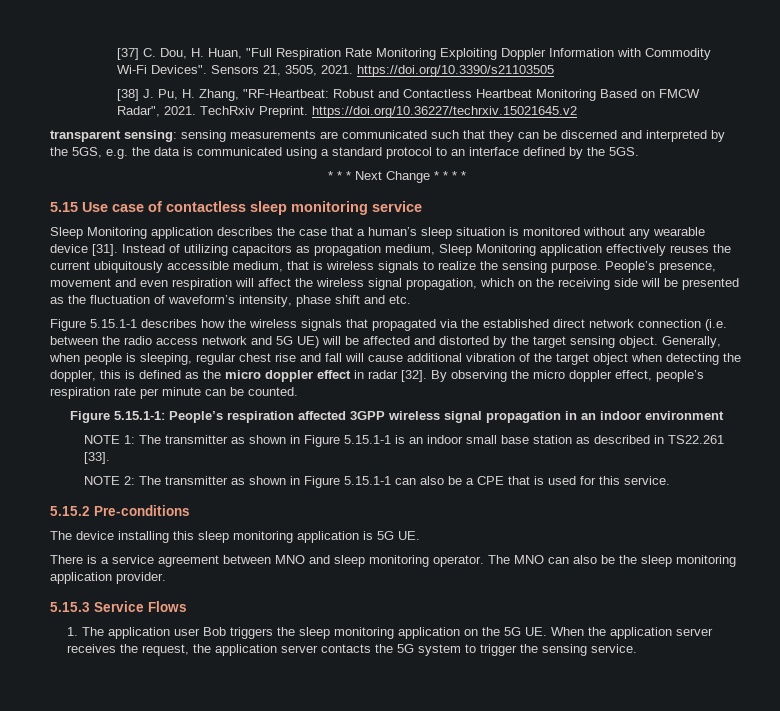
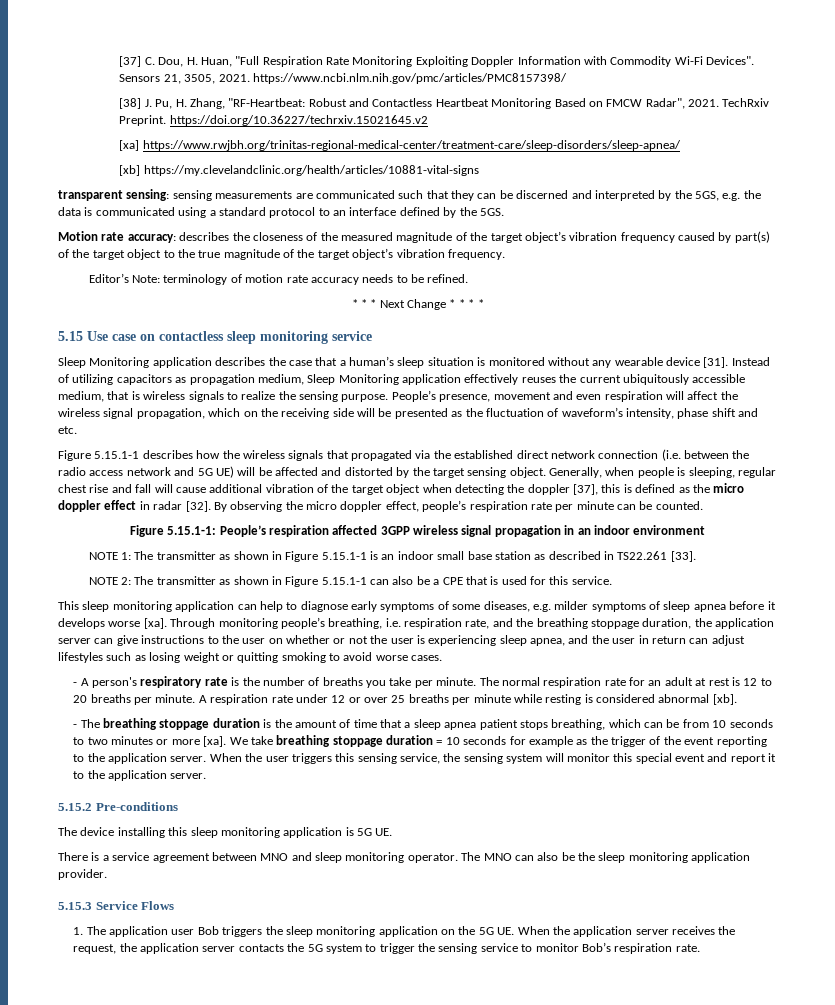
[357,65,555,77] https://doi.org/10.3390/s21103505 -> [252,73,567,84] https://www.ncbi.nlm.nih.gov/pmc/articles/PMC8157398/
(578, 112) none -> [119,140,681,151] [119,165,479,176] // [xa] https://www.rwjbh.org/trinitas-regional-medical-center/treatment-care/sleep-disorders/sleep-apnea/ // [xb] https://my.clevelandclinic.org/health/articles/10881-vital-signs
(639, 151) none -> [58,231,770,243] [58,248,505,260] [88,273,469,285] // Motion rate accuracy: describes the closeness of the measured magnitude of the target object’s vibration frequency caused by part(s) of the target object to the true magnitude of the target object’s vibration frequency. // Editor’s Note: terminology of motion rate accuracy needs to be refined.
[148,201,162,212] of -> [140,334,155,341] on
[50,370,96,382] doppler, -> [527,484,598,495] doppler [37],
(670, 480) none -> [58,601,776,612] [58,617,774,629] [58,635,745,646] [58,652,443,663] [73,676,772,688] [73,694,737,705] [73,718,773,730] [73,735,767,747] [73,753,777,764] [73,770,207,781] // This sleep monitoring application can help to diagnose early symptoms of some diseases, e.g. milder symptoms of sleep apnea before it develops worse [xa]. Through monitoring people’s breathing, i.e. respiration rate, and the breathing stoppage duration, the application server can give instructions to the user on whether or not the user is experiencing sleep apnea, and the user in return can adjust lifestyles such as losing weight or quitting smoking to avoid worse cases. // - A person's respiratory rate is the number of breaths you take per minute. The normal respiration rate for an adult at rest is 12 to 20 breaths per minute. A respiration rate under 12 or over 25 breaths per minute while resting is considered abnormal [xb]. // - The breathing stoppage duration is the amount of time that a sleep apnea patient stops breathing, which can be from 10 seconds to two minutes or more [xa]. We take breathing stoppage duration = 10 seconds for example as the trigger of the event reporting to the application server. When the user triggers this sensing service, the sensing system will monitor this special event and report it to the application server.
[590,644,637,653] service. -> [480,942,700,954] service to monitor Bob’s respiration rate.

